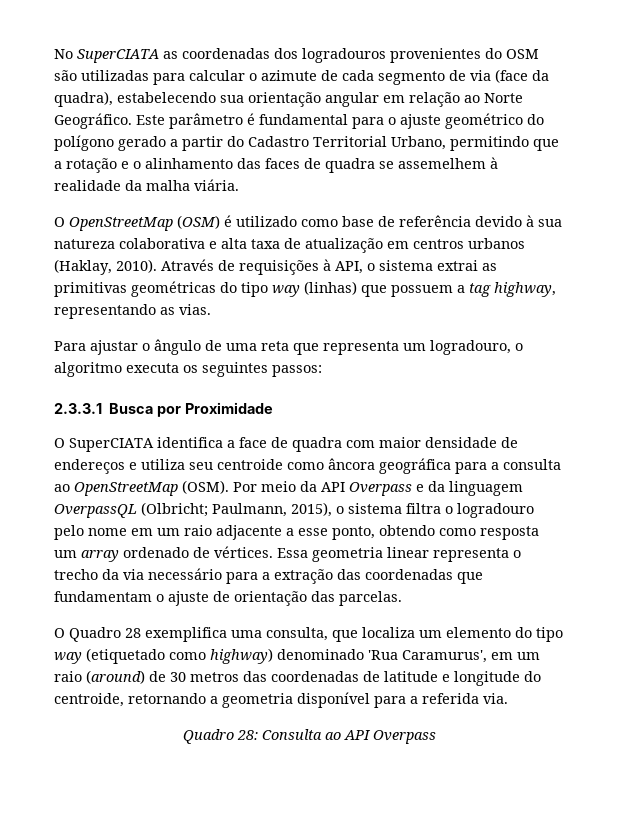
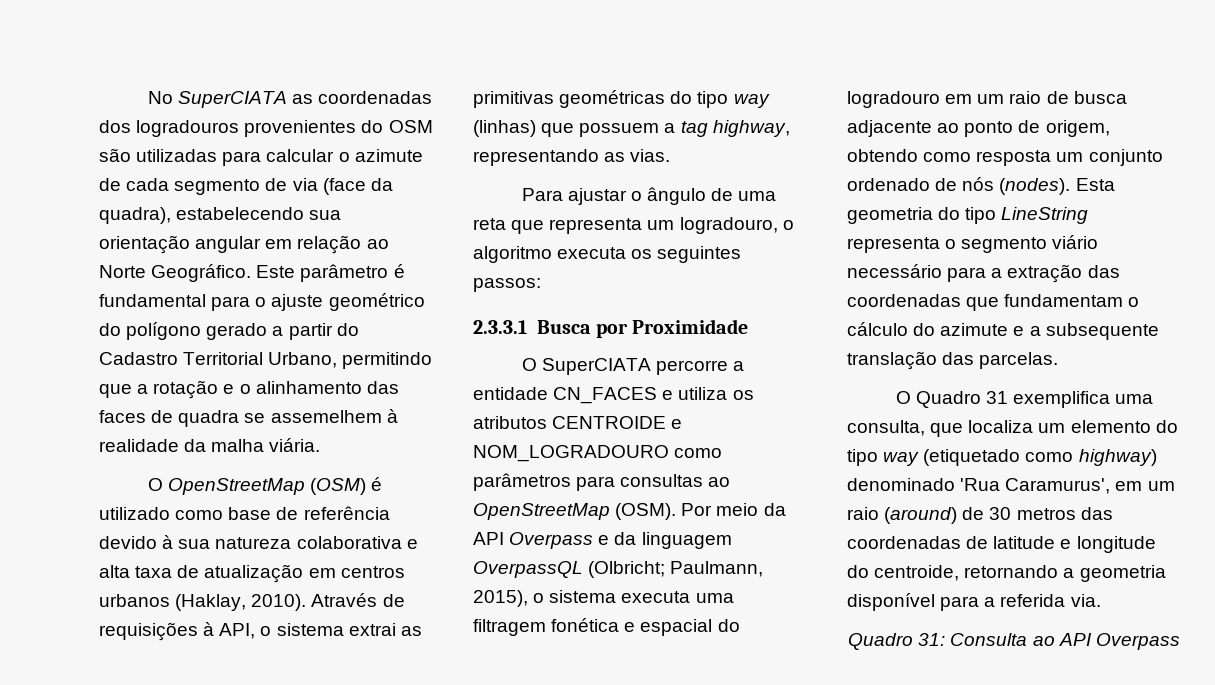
[157,437,518,452] [54,458,561,474] identifica a face de quadra com maior densidade de endereços e utiliza seu centroide como âncora geográfica para a consulta -> [655,360,744,375] [473,387,754,404] [473,416,683,429] [473,445,723,462] [473,473,704,491] percorre a entidade CN_FACES e utiliza os atributos CENTROIDE e NOM_LOGRADOURO como parâmetros para consultas
[406,503,534,518] [54,525,375,540] filtra o logradouro pelo nome em um raio adjacente a esse ponto, -> [621,591,734,603] [473,618,740,636] [847,91,1127,108] [847,120,1110,137] executa uma filtragem fonética e espacial do logradouro em um raio de busca adjacente ao ponto de origem,
[81,550,119,562] array -> [1088,149,1163,166] conjunto
[214,546,521,562] [54,569,144,580] vértices. Essa geometria linear representa o trecho da via -> [962,177,1115,195] [847,207,1089,224] [847,235,1099,253] nós (nodes). Esta geometria do tipo LineString representa o segmento viário
[168,591,307,606] ajuste de orientação -> [847,322,1159,340] [847,351,937,370] cálculo do azimute e a subsequente translação
[125,628,141,638] 28 -> [985,391,1008,404] 31
[237,730,258,740] 28: -> [918,633,946,646] 31:

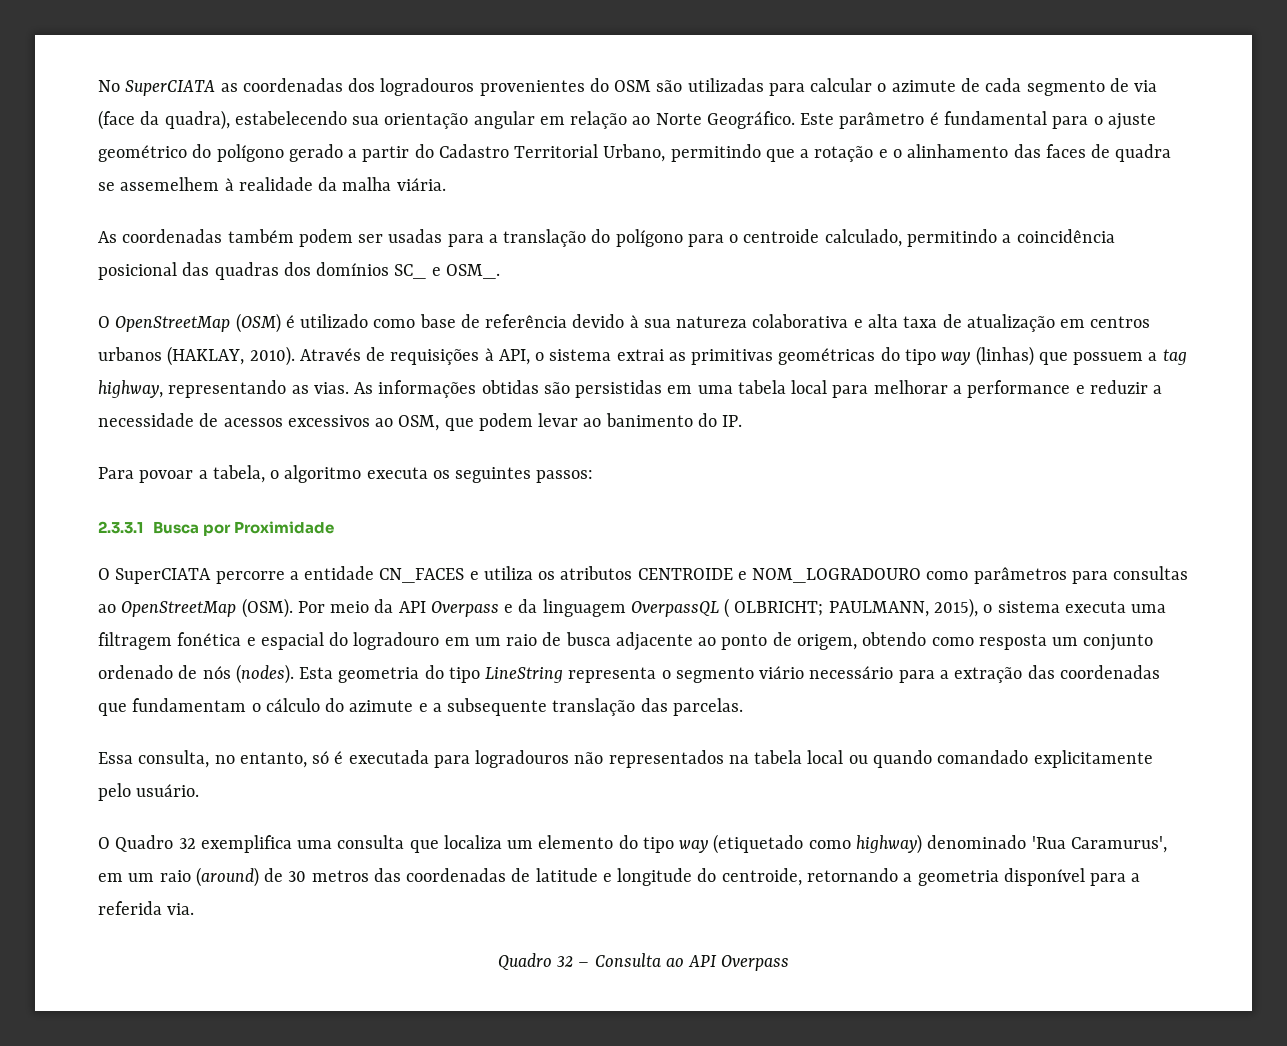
(321, 445) none -> [98,229,1115,247] [98,262,500,280] // As coordenadas também podem ser usadas para a translação do polígono para o centroide calculado, permitindo a coincidência posicional das quadras dos domínios SC_ e OSM_.
[175,594,247,611] (Haklay, -> [167,346,245,366] (HAKLAY,
[521,187,777,205] [473,217,778,234] // Para ajustar o ângulo de uma reta que representa um logradouro, -> [354,380,1163,398] [98,413,743,431] [98,465,265,483] As informações obtidas são persistidas em uma tabela local para melhorar a performance e reduzir a necessidade de acessos excessivos ao OSM, que podem levar ao banimento do IP. // Para povoar a tabela,
[588,561,764,578] (Olbricht; Paulmann, -> [724,598,929,618] ( OLBRICHT; PAULMANN,
(1059, 360) none -> [98,750,1153,768] [98,783,200,801] // Essa consulta, no entanto, só é executada para logradouros não representados na tabela local ou quando comandado explicitamente pelo usuário.
[985,391,1008,404] 31 -> [178,838,196,849] 32
[847,420,925,436] consulta, -> [337,835,405,849] consulta
[918,633,946,646] 31: -> [556,956,590,967] 32 –

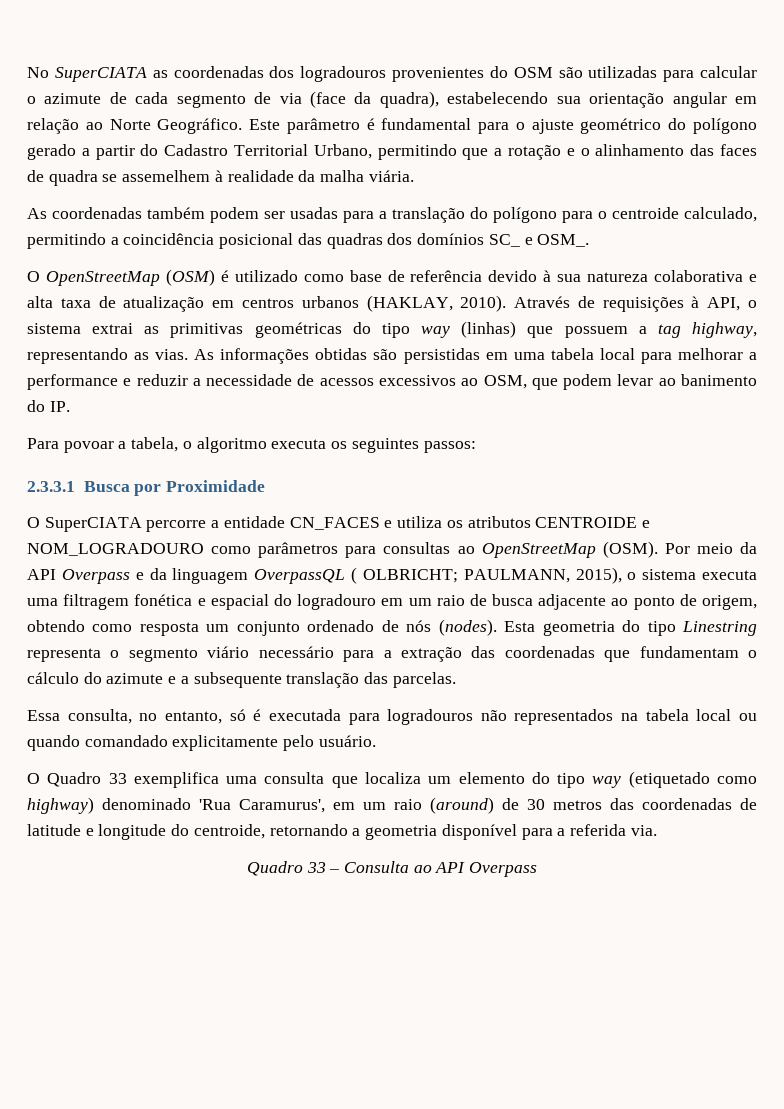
[485,667,564,683] LineString -> [681,621,757,636] Linestring
[178,838,196,849] 32 -> [108,773,127,784] 33
[556,956,573,967] 32 -> [306,862,326,873] 33

